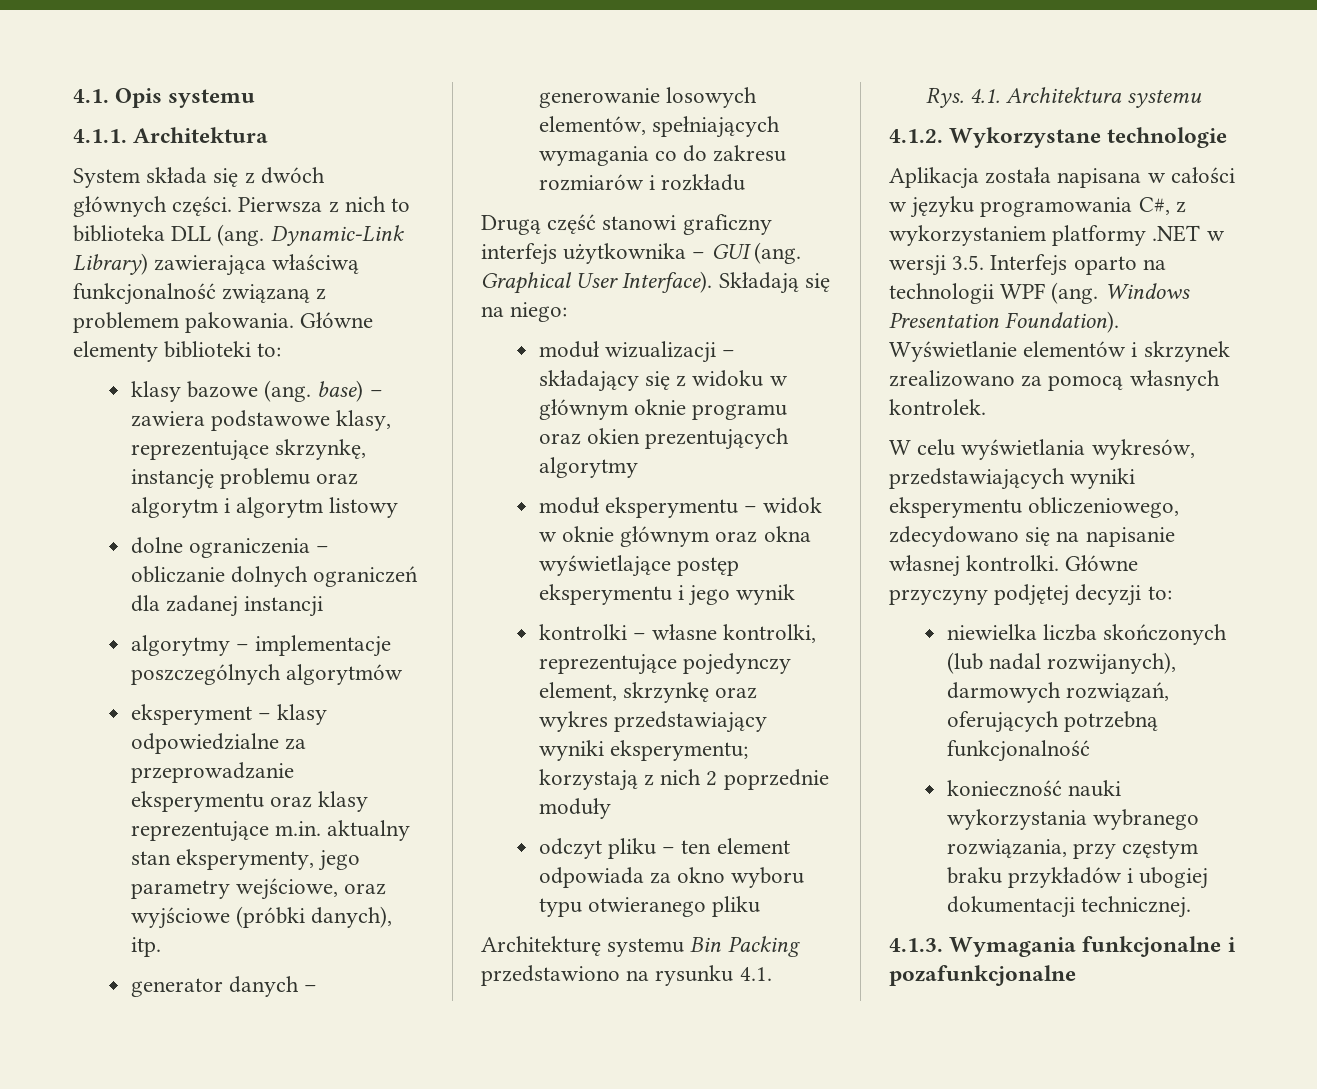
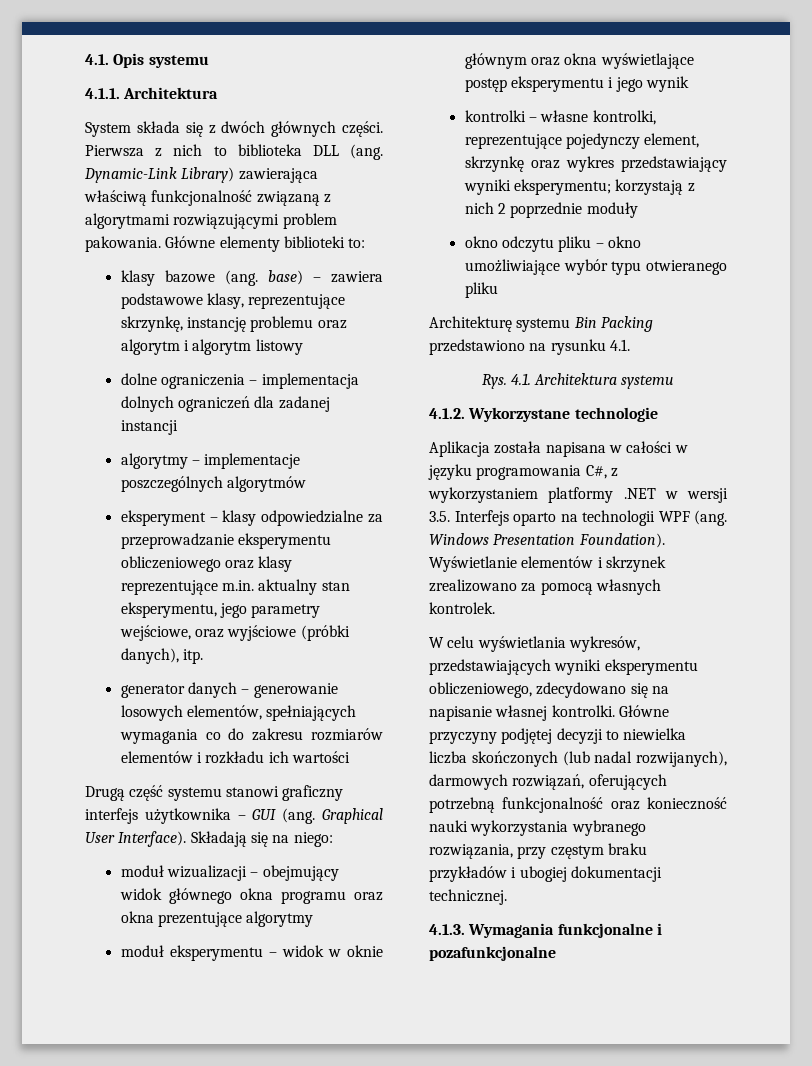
[73,312,179,333] problemem -> [85,213,337,229] algorytmami rozwiązującymi problem
[130,566,225,583] obliczanie -> [261,373,359,389] implementacja
(264, 801) none -> [120,556,221,572] obliczeniowego
[175,849,314,870] eksperymenty, -> [120,602,217,618] eksperymentu,
(644, 182) none -> [120,751,193,763] elementów
(746, 182) none -> [268,751,351,763] ich wartości
(597, 224) none -> [167,787,222,801] systemu
[538,370,788,392] [538,399,788,420] [538,428,790,450] składający się z widoku w głównym oknie programu oraz okien prezentujących -> [262,865,339,881] [119,888,384,904] [120,911,243,927] obejmujący widok głównego okna programu oraz okna prezentujące
[538,838,790,859] [538,867,805,888] odczyt pliku – ten element odpowiada za okno wyboru -> [464,236,642,252] [464,259,608,275] okno odczytu pliku – okno umożliwiające wybór
[1147,586,1172,600] to: // -> [605,730,619,740] to
(1090, 751) // -> [610,801,640,810] oraz

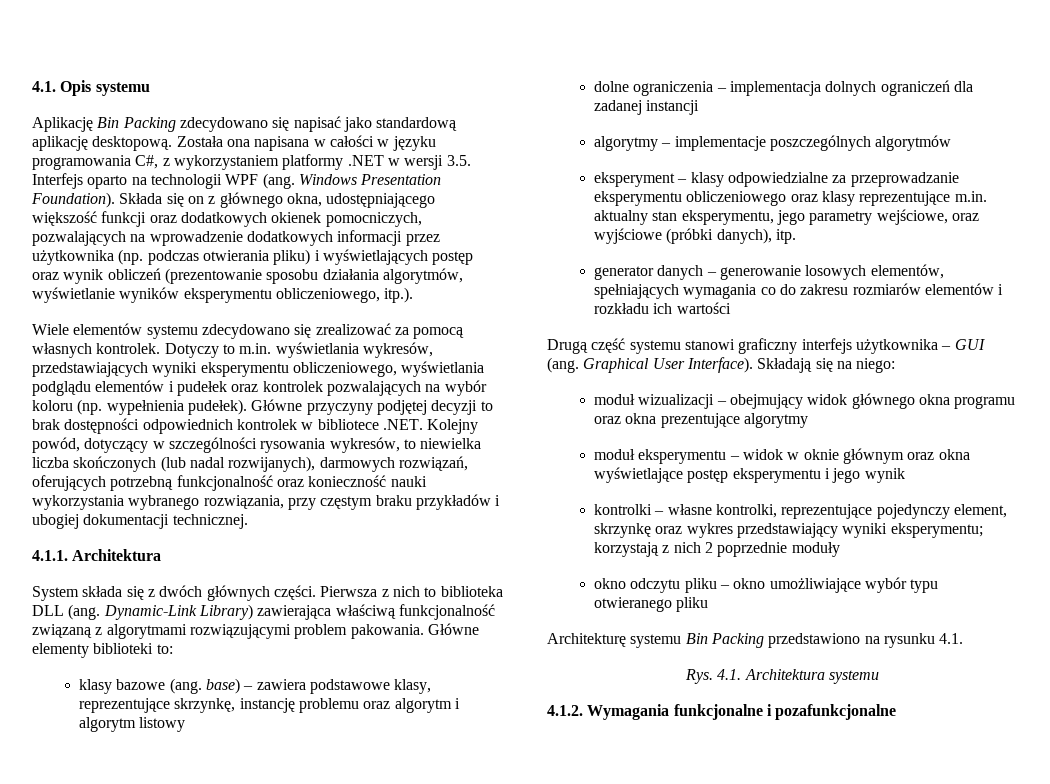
(209, 61) none -> [32,116,458,132] [32,135,436,151] [32,154,471,170] [32,173,442,189] [31,192,436,208] [32,211,422,227] [32,230,440,246] [32,249,474,265] [32,268,463,284] [32,287,414,303] [32,323,465,339] [32,342,433,358] [32,361,485,377] [32,380,487,396] [32,399,493,415] [32,418,479,434] [32,437,482,453] [32,456,468,472] [32,475,427,491] [32,494,501,510] [32,514,248,529] // Aplikację Bin Packing zdecydowano się napisać jako standardową aplikację desktopową. Została ona napisana w całości w języku programowania C#, z wykorzystaniem platformy .NET w wersji 3.5. Interfejs oparto na technologii WPF (ang. Windows Presentation Foundation). Składa się on z głównego okna, udostępniającego większość funkcji oraz dodatkowych okienek pomocniczych, pozwalających na wprowadzenie dodatkowych informacji przez użytkownika (np. podczas otwierania pliku) i wyświetlających postęp oraz wynik obliczeń (prezentowanie sposobu działania algorytmów, wyświetlanie wyników eksperymentu obliczeniowego, itp.). // Wiele elementów systemu zdecydowano się zrealizować za pomocą własnych kontrolek. Dotyczy to m.in. wyświetlania wykresów, przedstawiających wyniki eksperymentu obliczeniowego, wyświetlania podglądu elementów i pudełek oraz kontrolek pozwalających na wybór koloru (np. wypełnienia pudełek). Główne przyczyny podjętej decyzji to brak dostępności odpowiednich kontrolek w bibliotece .NET. Kolejny powód, dotyczący w szczególności rysowania wykresów, to niewielka liczba skończonych (lub nadal rozwijanych), darmowych rozwiązań, oferujących potrzebną funkcjonalność oraz konieczność nauki wykorzystania wybranego rozwiązania, przy częstym braku przykładów i ubogiej dokumentacji technicznej.
[468,407,658,422] [429,441,688,457] [428,464,618,480] [428,487,728,503] [429,510,727,526] [429,533,665,548] [429,556,666,572] [429,579,661,595] [429,602,495,614] [429,636,640,652] [429,659,698,675] [429,682,669,698] [429,705,669,721] [429,728,687,744] [429,751,727,767] [429,774,667,790] [429,797,727,813] [429,820,646,836] [429,843,647,859] [429,866,662,882] [429,889,507,905] [429,924,465,935] Wykorzystane technologie // Aplikacja została napisana w całości w języku programowania C#, z wykorzystaniem platformy .NET w wersji 3.5. Interfejs oparto na technologii WPF (ang. Windows Presentation Foundation). Wyświetlanie elementów i skrzynek zrealizowano za pomocą własnych kontrolek. // W celu wyświetlania wykresów, przedstawiających wyniki eksperymentu obliczeniowego, zdecydowano się na napisanie własnej kontrolki. Główne przyczyny podjętej decyzji to niewielka liczba skończonych (lub nadal rozwijanych), darmowych rozwiązań, oferujących potrzebną funkcjonalność oraz konieczność nauki wykorzystania wybranego rozwiązania, przy częstym braku przykładów i ubogiej dokumentacji technicznej. // 4.1.3. -> (583, 710) none

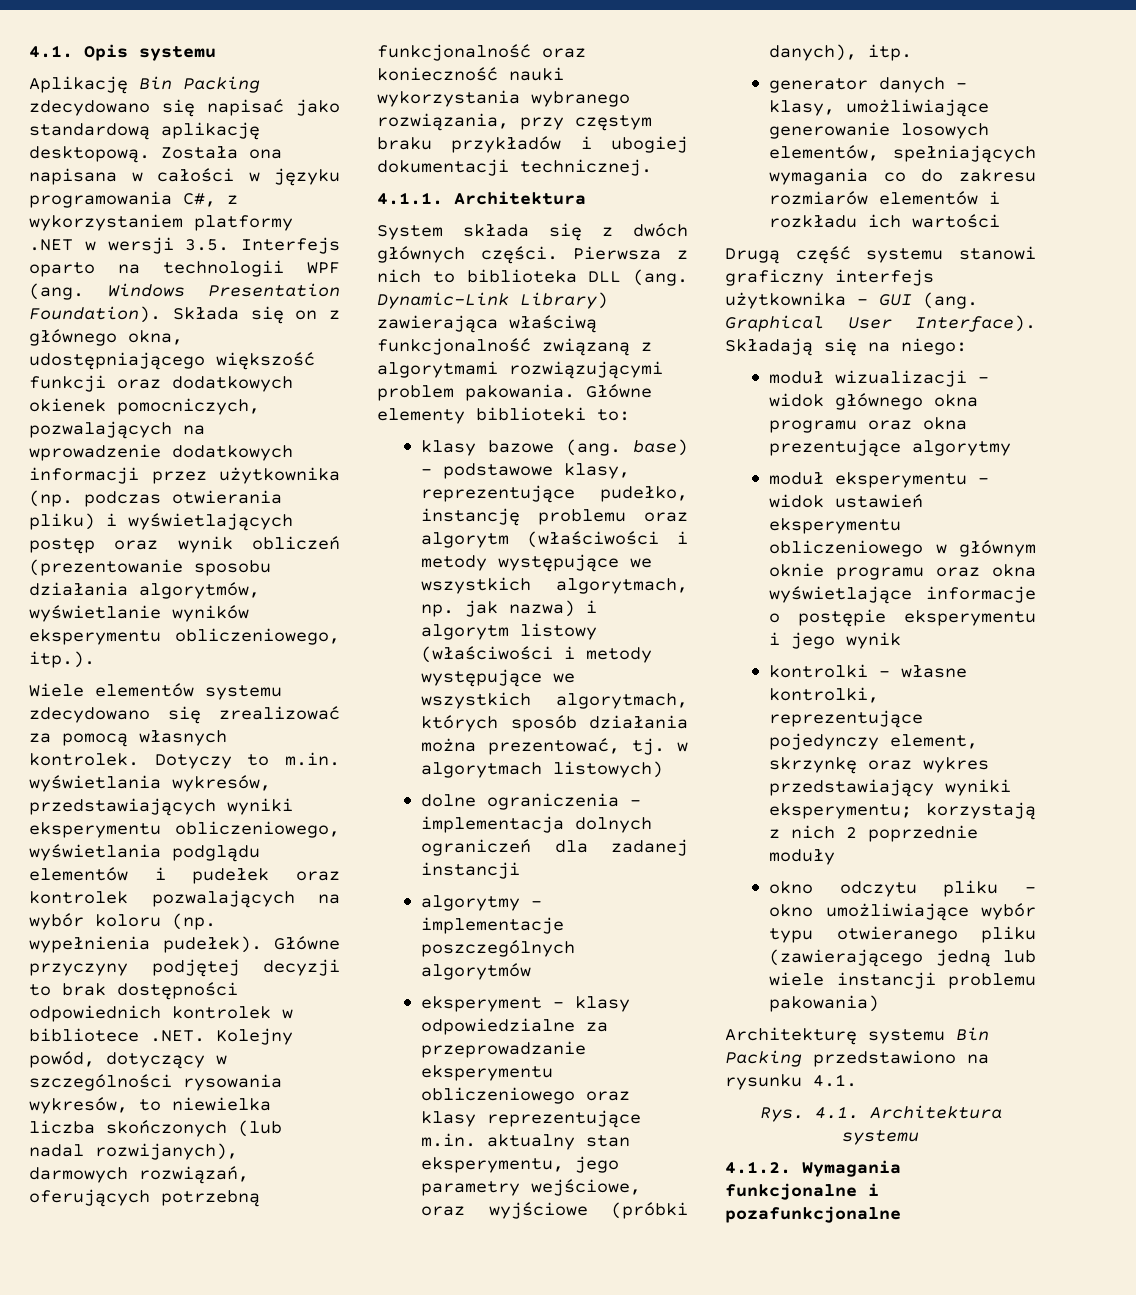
[256,679,306,690] zawiera -> (433, 472) none
[174,698,236,713] skrzynkę, -> [600,486,688,502] pudełko,
[454,698,460,709] [79,717,186,732] i algorytm listowy -> [527,531,688,548] [421,554,653,572] [421,577,688,594] [421,600,598,617] [421,623,598,640] [421,646,653,663] [421,669,576,687] [421,692,688,709] [421,715,688,732] [421,738,688,755] [421,761,664,778] (właściwości i metody występujące we wszystkich algorytmach, np. jak nazwa) i algorytm listowy (właściwości i metody występujące we wszystkich algorytmach, których sposób działania można prezentować, tj. w algorytmach listowych)
(717, 274) none -> [769,99,990,117] klasy, umożliwiające
[729,394,803,409] obejmujący -> (990, 380) none
[787,448,970,464] [594,467,729,483] w oknie głównym oraz okna wyświetlające postęp -> [835,494,924,508] [769,518,902,534] [769,540,1036,557] [769,563,1036,580] [769,586,1036,604] [769,609,887,627] ustawień eksperymentu obliczeniowego w głównym oknie programu oraz okna wyświetlające informacje o postępie
(709, 604) none -> [769,949,1036,967] [769,972,1036,989] [769,995,880,1012] (zawierającego jedną lub wiele instancji problemu pakowania)

